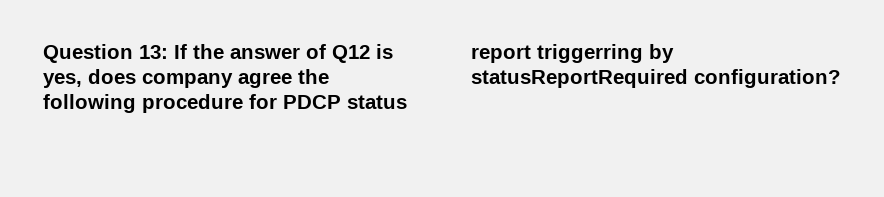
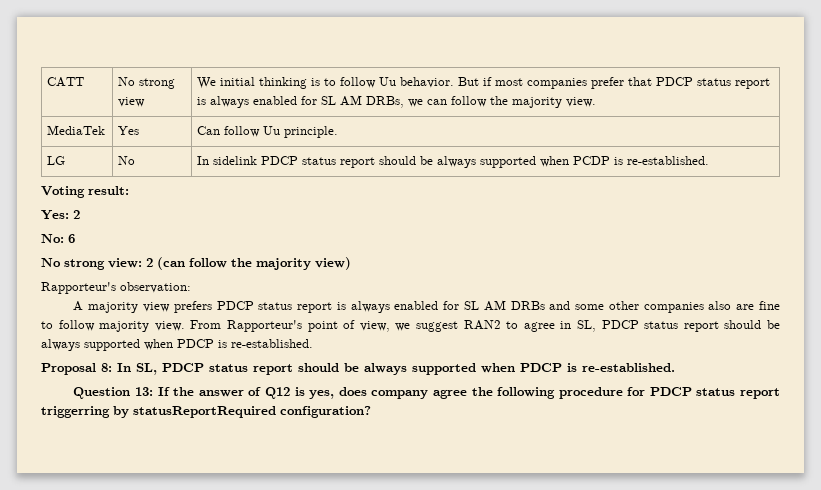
(43, 53) none -> [47,77,85,87] [118,77,176,89] [118,97,146,107] [197,77,771,89] [197,95,597,108] [47,125,106,135] [118,126,140,135] [197,126,339,138] [47,156,66,165] [118,156,136,165] [197,156,710,168] [41,186,129,198] [41,210,80,220] [41,234,75,243] [41,257,351,270] [41,282,191,294] [73,300,780,313] [41,320,781,332] [41,339,313,351] [41,363,675,375] CATT | No strong view | We initial thinking is to follow Uu behavior. But if most companies prefer that PDCP status report is always enabled for SL AM DRBs, we can follow the majority view. // MediaTek | Yes | Can follow Uu principle. // LG | No | In sidelink PDCP status report should be always supported when PCDP is re-established. // Voting result: // Yes: 2 // No: 6 // No strong view: 2 (can follow the majority view) // Rapporteur's observation: // A majority view prefers PDCP status report is always enabled for SL AM DRBs and some other companies also are fine to follow majority view. From Rapporteur's point of view, we suggest RAN2 to agree in SL, PDCP status report should be always supported when PDCP is re-established. // Proposal 8: In SL, PDCP status report should be always supported when PDCP is re-established. //

